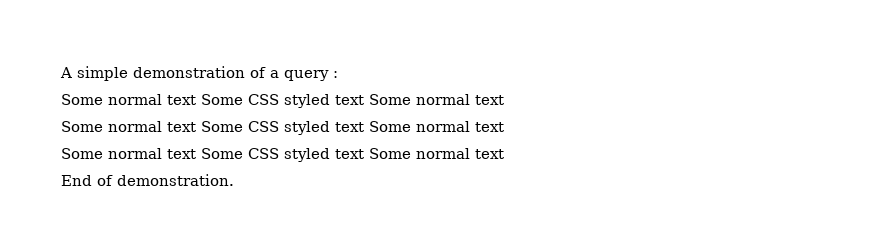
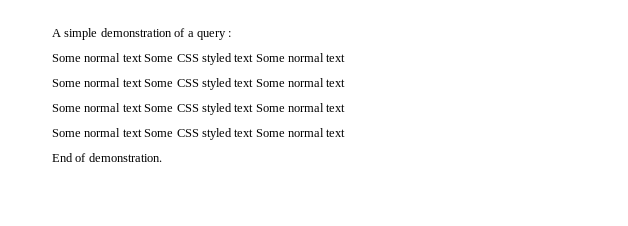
(504, 154) none -> [52,128,346,140] // Some normal text Some CSS styled text Some normal text

